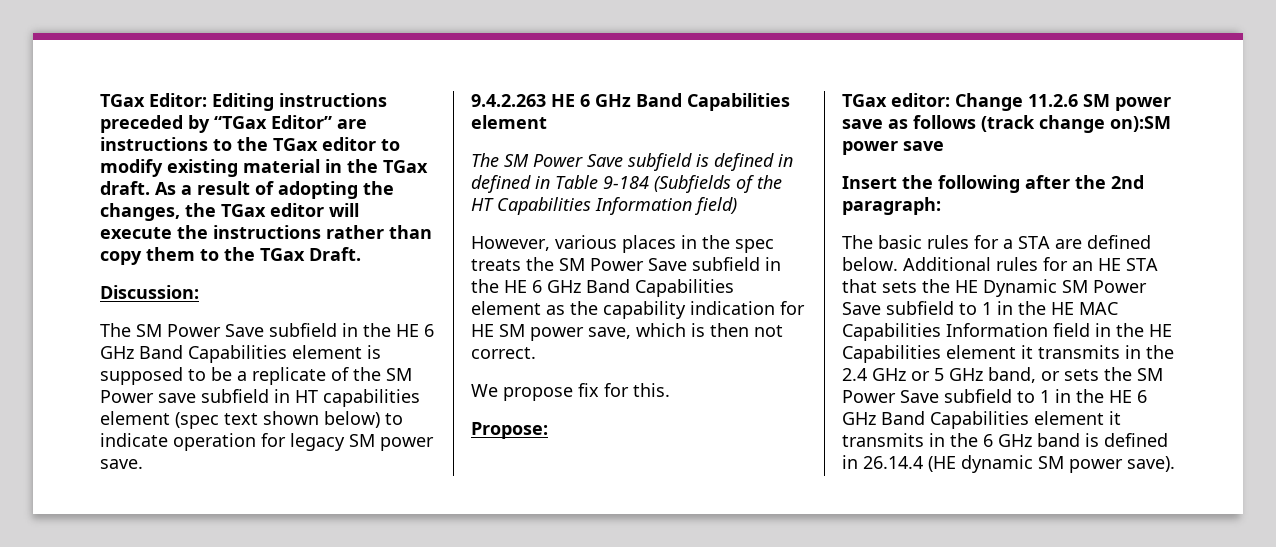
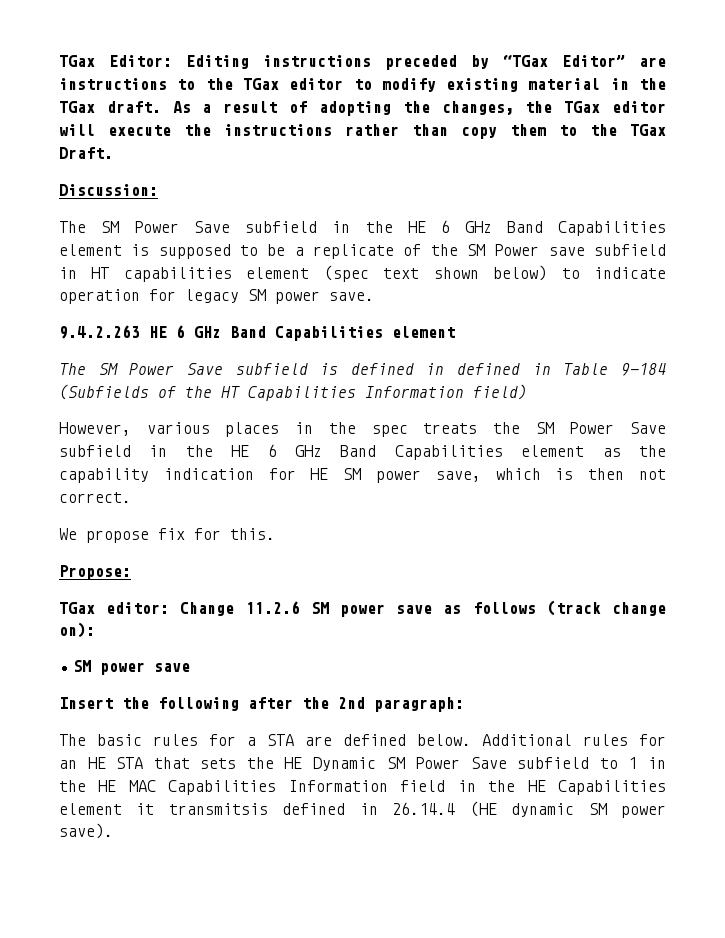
[1110,116,1171,132] on):SM -> [59,622,95,638] [73,660,92,672] on): // SM
[1038,345,1174,359] [842,367,1163,383] [842,389,1147,403] [842,411,1121,429] [842,433,1099,447] transmits in the 2.4 GHz or 5 GHz band, or sets the SM Power Save subfield to 1 in the HE 6 GHz Band Capabilities element it transmits in the 6 GHz band is -> [168,803,268,815] transmitsis

